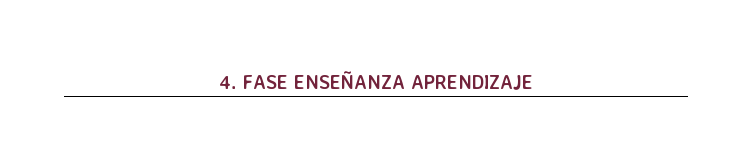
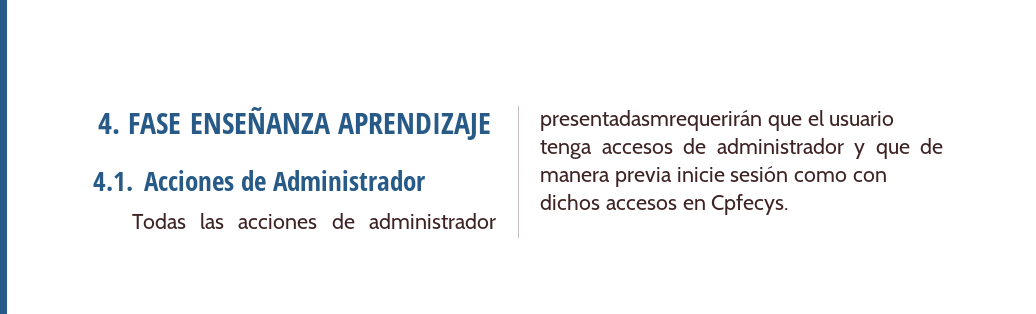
(533, 82) none -> [93,170,427,191] [131,213,496,229] [540,110,895,131] [540,138,943,159] [540,166,888,187] [540,194,789,215] // 4.1. Acciones de Administrador // Todas las acciones de administrador presentadasmrequerirán que el usuario tenga accesos de administrador y que de manera previa inicie sesión como con dichos accesos en Cpfecys.

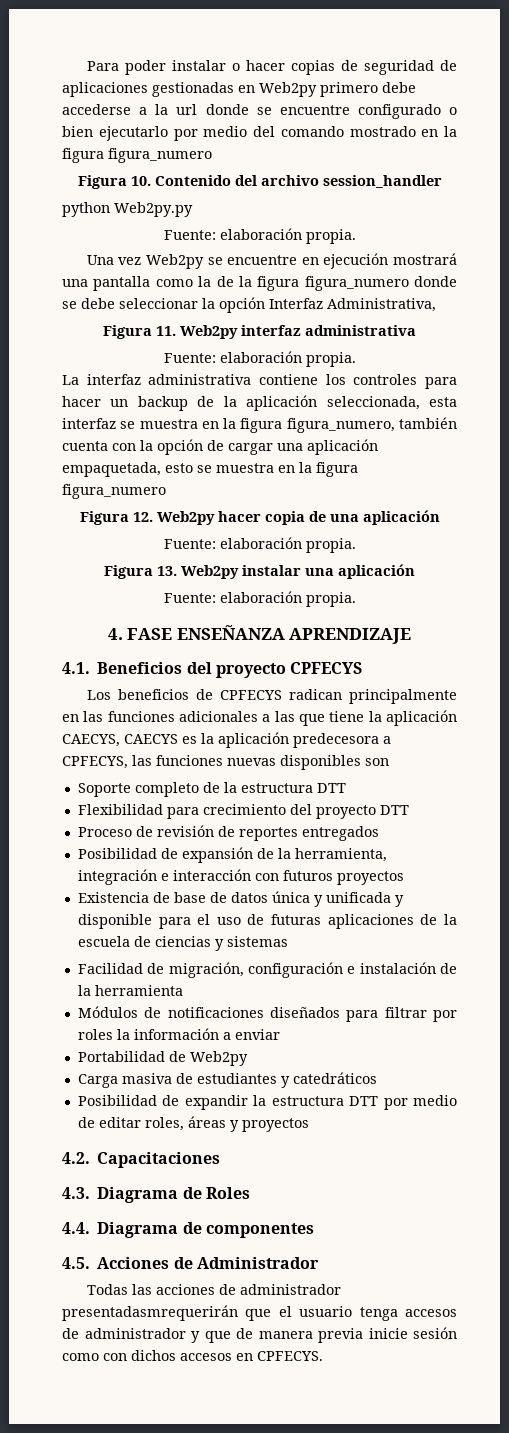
[98,107,491,140] [93,172,133,191] 4. FASE ENSEÑANZA APRENDIZAJE // 4.1. -> [86,60,458,75] [62,82,416,97] [62,104,457,119] [62,126,457,141] [62,148,212,163] [77,175,442,189] [62,202,193,217] [163,228,356,244] [86,253,457,269] [62,276,457,291] [62,297,436,313] [103,325,416,339] [163,351,356,367] [62,374,457,389] [62,395,457,411] [62,417,457,433] [62,439,378,455] [62,462,358,477] [62,484,166,499] [79,510,440,525] [163,537,356,553] [104,564,415,579] [163,591,356,607] [107,625,412,644] [62,662,363,678] [86,689,457,704] [62,710,457,726] [62,732,391,748] [62,755,389,770] [77,782,346,797] [77,804,409,819] [77,825,379,841] [77,847,387,863] [77,869,404,885] [77,891,404,907] [77,914,458,929] [77,936,288,951] [77,962,458,978] [77,985,183,996] [77,1006,458,1022] [77,1028,280,1040] [77,1051,248,1066] [77,1072,377,1088] [77,1095,458,1110] [77,1116,309,1132] [62,1152,221,1168] [62,1187,250,1203] [62,1222,314,1238] [62,1257,90,1269] Para poder instalar o hacer copias de seguridad de aplicaciones gestionadas en Web2py primero debe accederse a la url donde se encuentre configurado o bien ejecutarlo por medio del comando mostrado en la figura figura_numero // Figura 10. Contenido del archivo session_handler // python Web2py.py // Fuente: elaboración propia. // Una vez Web2py se encuentre en ejecución mostrará una pantalla como la de la figura figura_numero donde se debe seleccionar la opción Interfaz Administrativa, // Figura 11. Web2py interfaz administrativa // Fuente: elaboración propia. // La interfaz administrativa contiene los controles para hacer un backup de la aplicación seleccionada, esta interfaz se muestra en la figura figura_numero, también cuenta con la opción de cargar una aplicación empaquetada, esto se muestra en la figura figura_numero // Figura 12. Web2py hacer copia de una aplicación // Fuente: elaboración propia. // Figura 13. Web2py instalar una aplicación // Fuente: elaboración propia. // 4. FASE ENSEÑANZA APRENDIZAJE // 4.1. Beneficios del proyecto CPFECYS // Los beneficios de CPFECYS radican principalmente en las funciones adicionales a las que tiene la aplicación CAECYS, CAECYS es la aplicación predecesora a CPFECYS, las funciones nuevas disponibles son // Soporte completo de la estructura DTT // Flexibilidad para crecimiento del proyecto DTT // Proceso de revisión de reportes entregados // Posibilidad de expansión de la herramienta, integración e interacción con futuros proyectos // Existencia de base de datos única y unificada y disponible para el uso de futuras aplicaciones de la escuela de ciencias y sistemas // Facilidad de migración, configuración e instalación de la herramienta // Módulos de notificaciones diseñados para filtrar por roles la información a enviar // Portabilidad de Web2py // Carga masiva de estudiantes y catedráticos // Posibilidad de expandir la estructura DTT por medio de editar roles, áreas y proyectos // 4.2. Capacitaciones // 4.3. Diagrama de Roles // 4.4. Diagrama de componentes // 4.5.
[711,194,789,215] Cpfecys. -> [257,1351,323,1361] CPFECYS.

